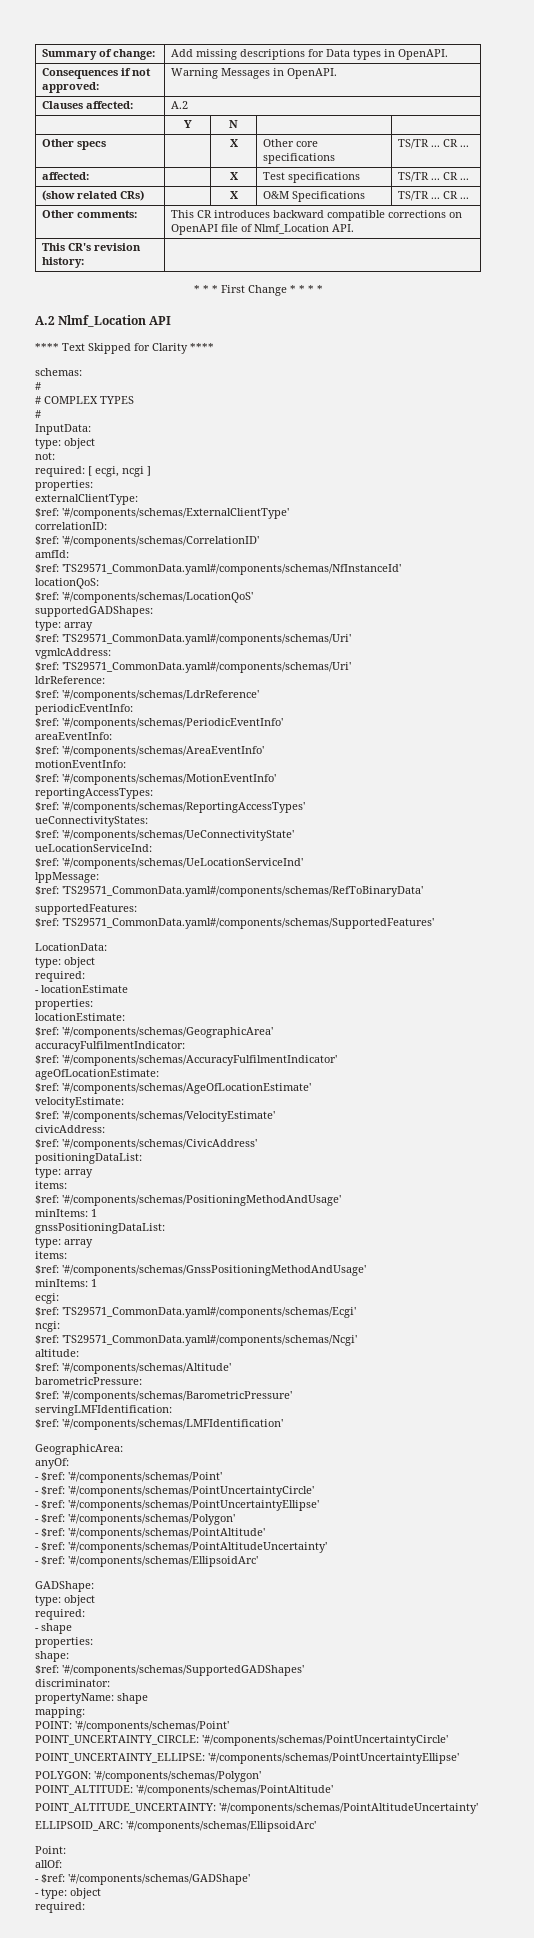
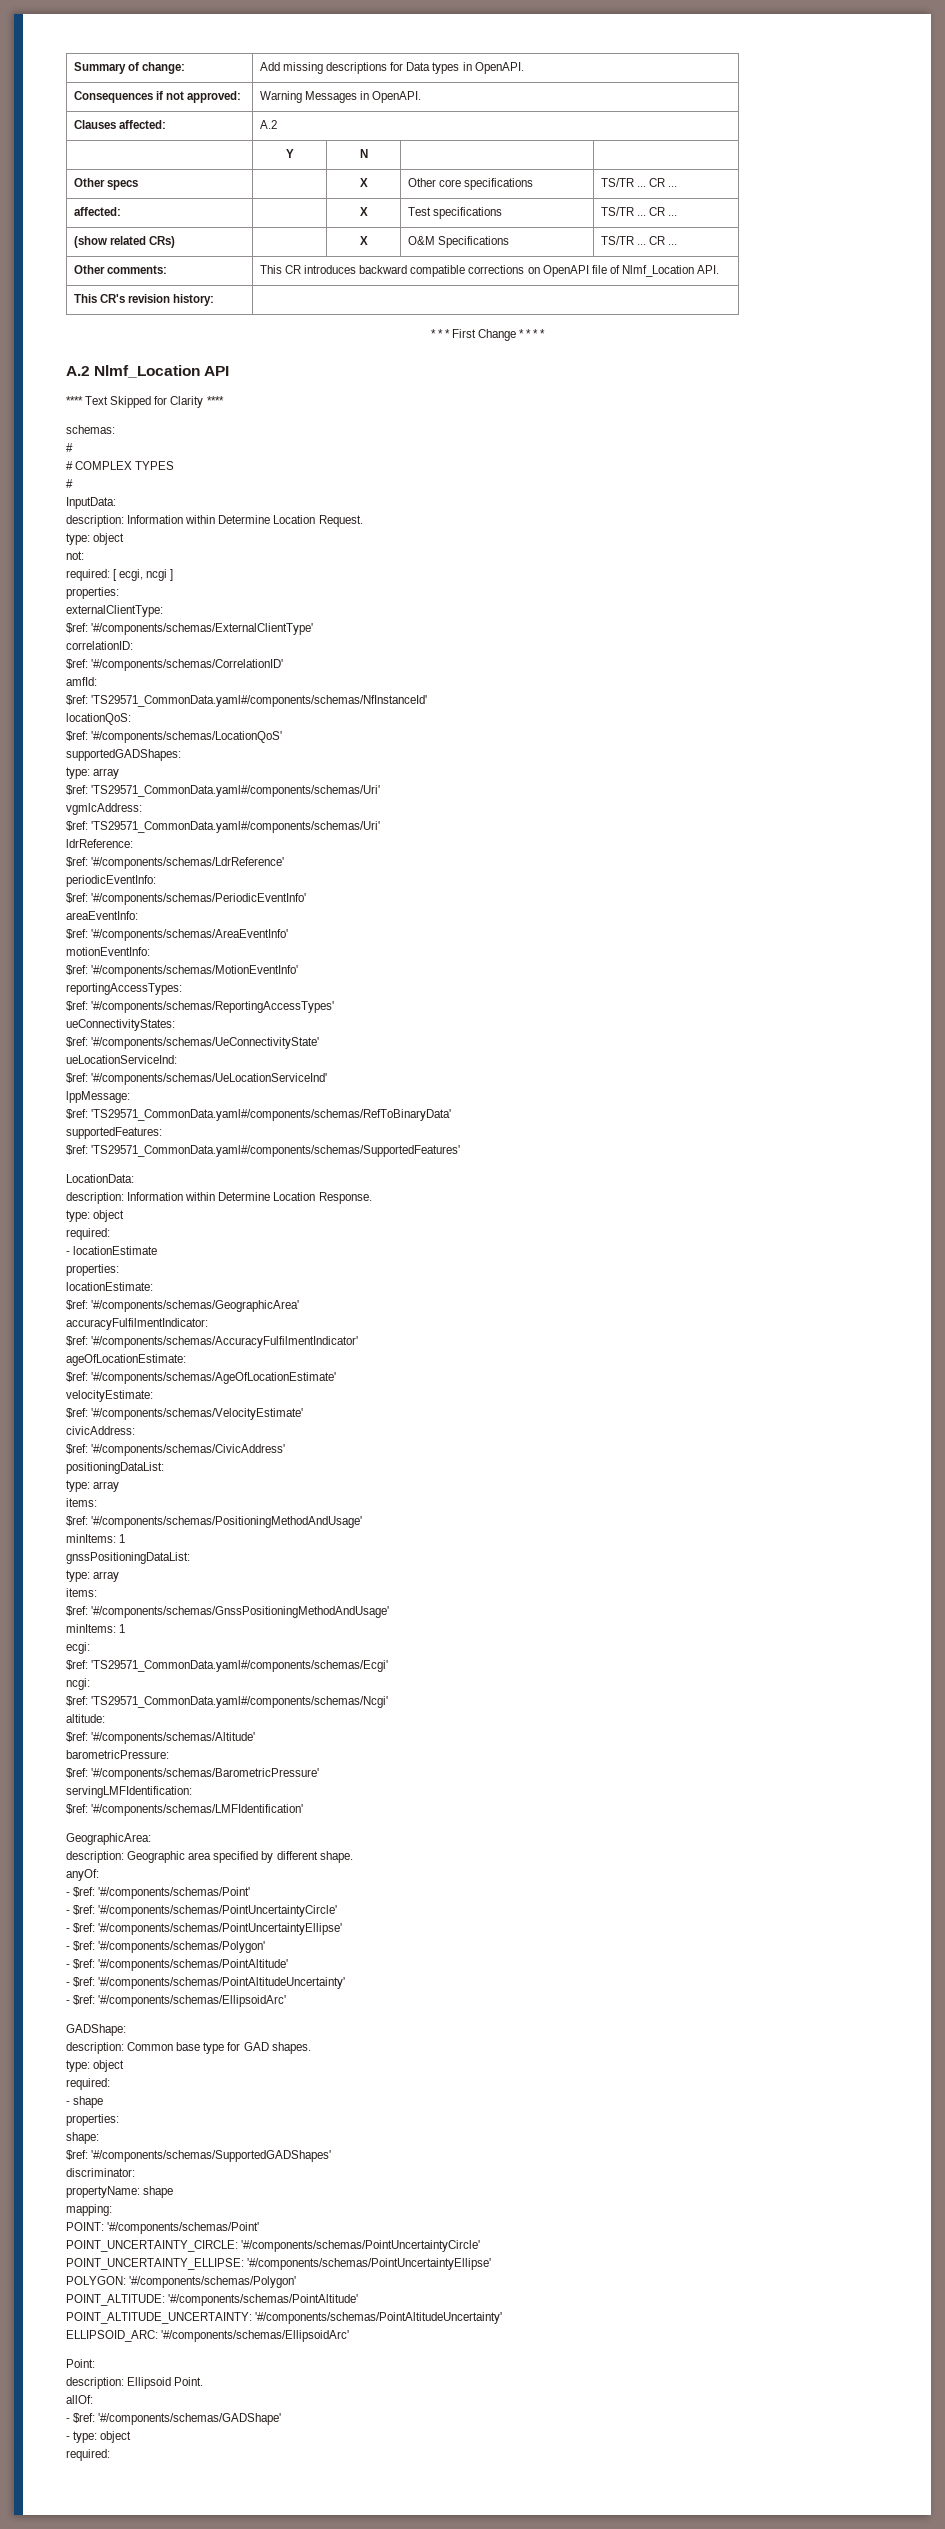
(91, 429) none -> [66,515,363,527] // description: Information within Determine Location Request.
(107, 947) none -> [66,1192,372,1204] // description: Information within Determine Location Response.
(123, 1449) none -> [66,1851,353,1863] // description: Geographic area specified by different shape.
(94, 1586) none -> [66,2042,311,2054] // description: Common base type for GAD shapes.
(66, 1850) none -> [66,2377,204,2389] // description: Ellipsoid Point.

